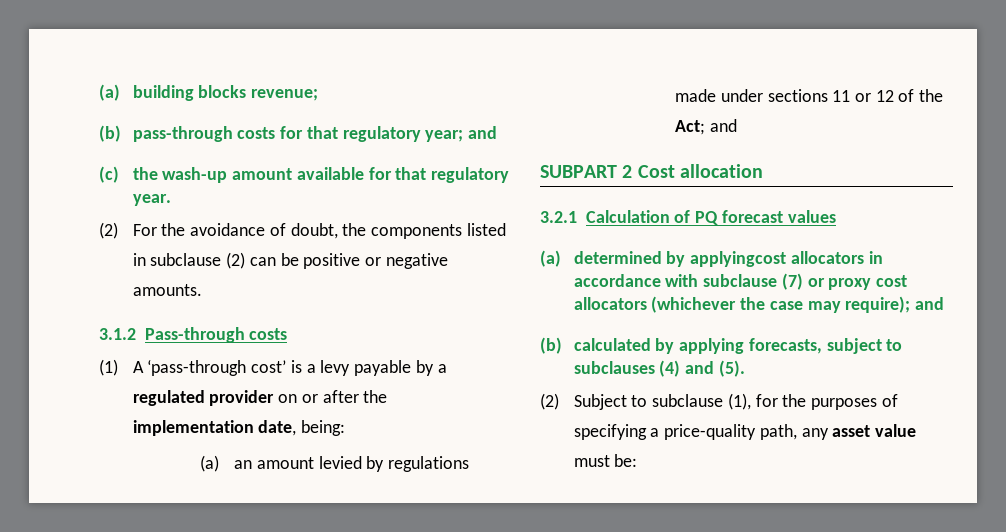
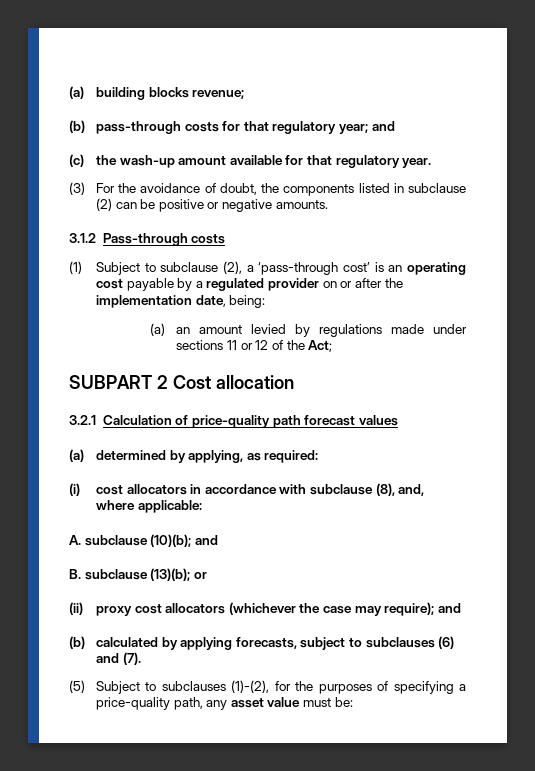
[99,222,118,239] (2) -> [69,182,85,195] (3)
[132,360,351,376] A ‘pass-through cost’ is a levy -> [95,261,466,275] [95,279,123,289] Subject to subclause (2), a ‘pass-through cost’ is an operating cost
[709,119,737,132] and -> (333, 346) none
[695,211,719,225] PQ -> [192,415,301,428] price-quality path
[690,251,787,267] applyingcost -> [188,450,319,463] [69,483,123,496] applying, as required: // (i) cost
[781,273,825,290] (7) or -> [375,483,425,496] [95,500,202,513] [69,534,218,547] [69,568,207,581] [69,602,83,615] (8), and, where applicable: // A. subclause (10)(b); and // B. subclause (13)(b); or // (ii)
[659,360,745,377] [540,393,751,410] (4) and (5). // (2) Subject to subclause (1), -> [438,636,455,649] [95,652,141,665] [69,680,270,694] (6) and (7). // (5) Subject to subclauses (1)-(2),

